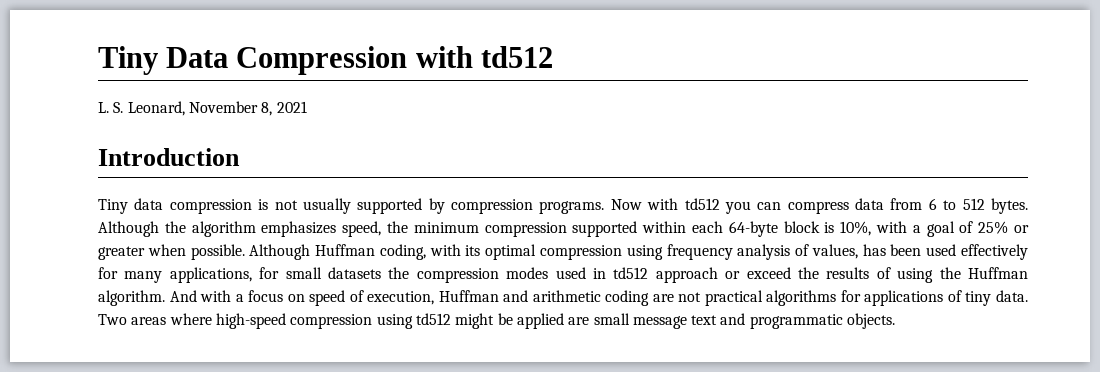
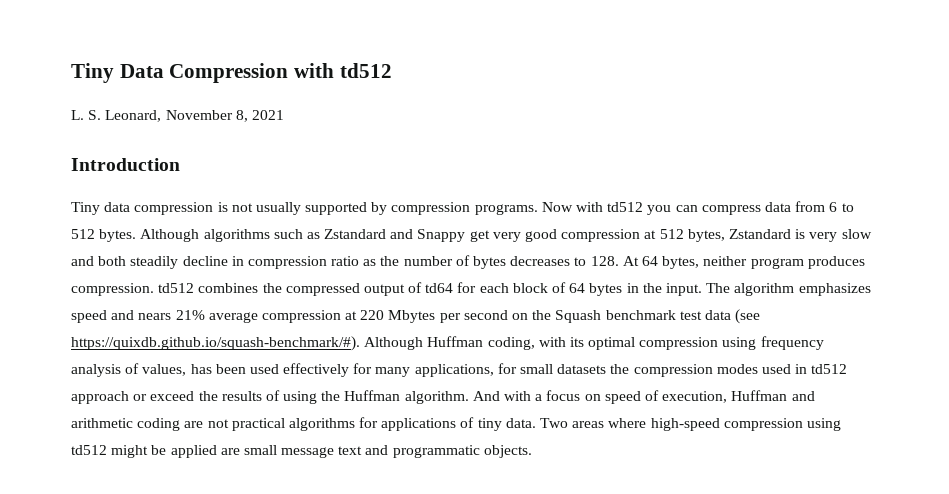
[164,221,1029,237] [98,244,245,260] the algorithm emphasizes speed, the minimum compression supported within each 64-byte block is 10%, with a goal of 25% or greater when possible. -> [203,229,872,242] [71,255,865,269] [71,282,871,296] [71,309,761,324] [71,336,360,351] algorithms such as Zstandard and Snappy get very good compression at 512 bytes, Zstandard is very slow and both steadily decline in compression ratio as the number of bytes decreases to 128. At 64 bytes, neither program produces compression. td512 combines the compressed output of td64 for each block of 64 bytes in the input. The algorithm emphasizes speed and nears 21% average compression at 220 Mbytes per second on the Squash benchmark test data (see https://quixdb.github.io/squash-benchmark/#).

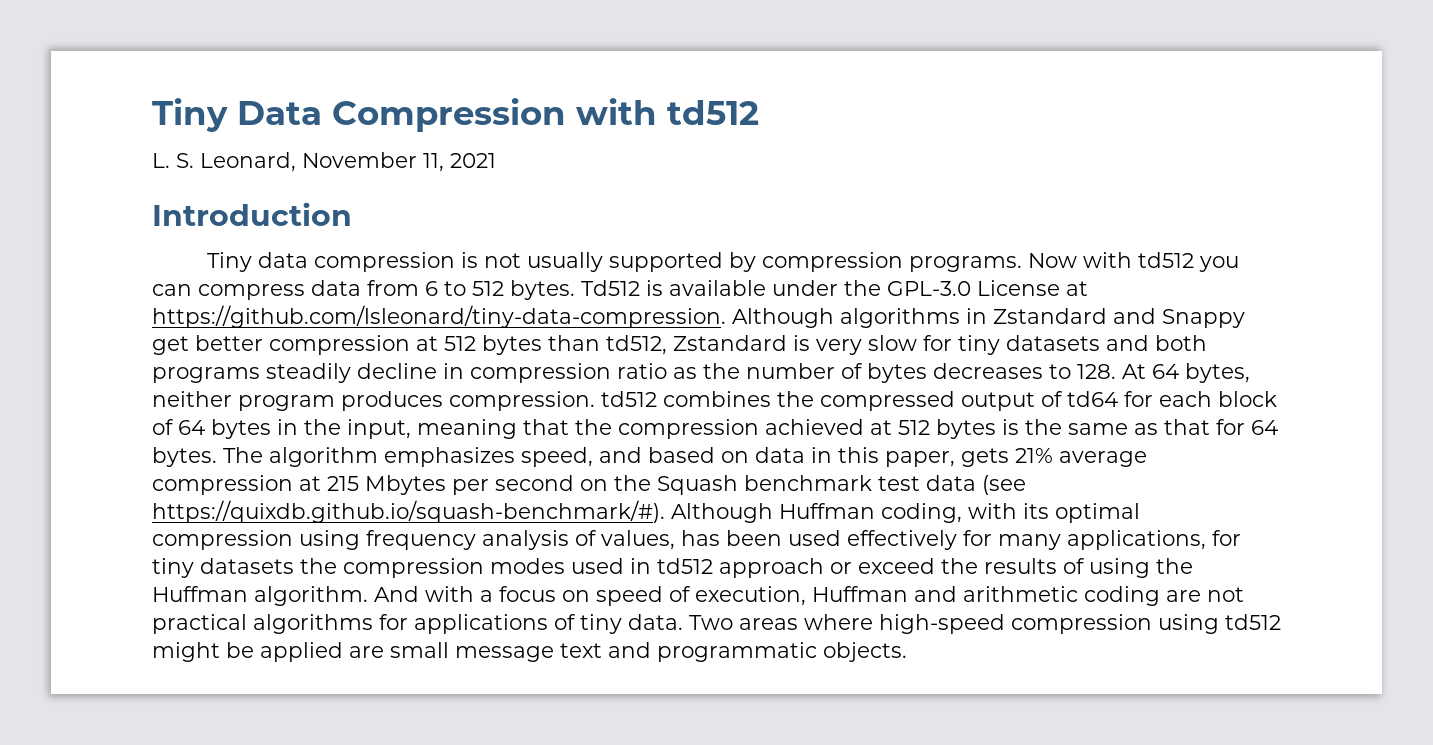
[235,110,248,122] 8, -> [423,153,444,172] 11,
[140,229,320,242] Although algorithms such as -> [581,280,1088,296] [152,305,987,328] Td512 is available under the GPL-3.0 License at https://github.com/lsleonard/tiny-data-compression. Although algorithms in
[492,229,558,242] very good -> [195,335,263,351] better
[687,229,725,242] bytes, -> [482,335,667,355] bytes than td512,
(872, 234) none -> [923,335,1100,355] for tiny datasets
(127, 261) none -> [152,367,260,383] programs
[665,283,871,296] [71,310,172,323] input. The algorithm emphasizes speed and nears -> [347,419,1278,439] [152,447,1009,467] input, meaning that the compression achieved at 512 bytes is the same as that for 64 bytes. The algorithm emphasizes speed, and based on data in this paper, gets
[360,310,385,320] 220 -> [327,476,359,491] 215
[520,364,554,374] small -> [152,558,194,578] tiny

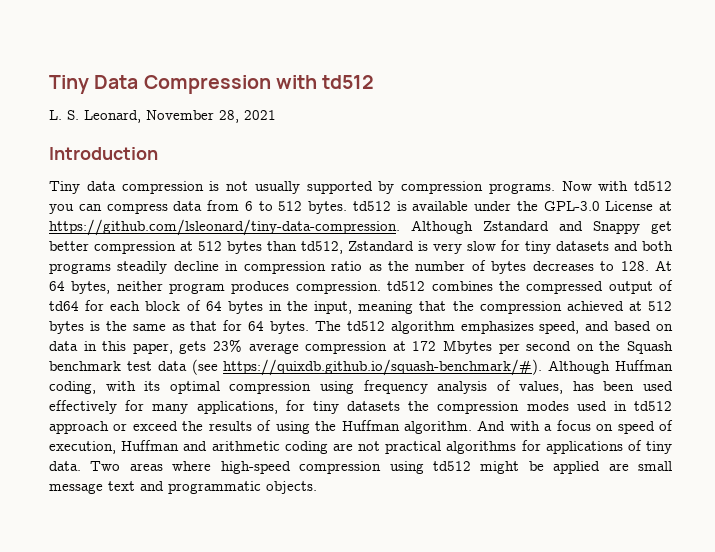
[423,153,444,172] 11, -> [219,110,239,123] 28,
[581,280,640,296] Td512 -> [352,201,391,211] td512
[840,308,987,328] algorithms in -> (473, 227) none
(263, 455) none -> [346,321,385,331] td512
[1015,448,1053,463] 21% -> [213,339,242,352] 23%
[327,476,359,491] 215 -> [412,341,437,351] 172

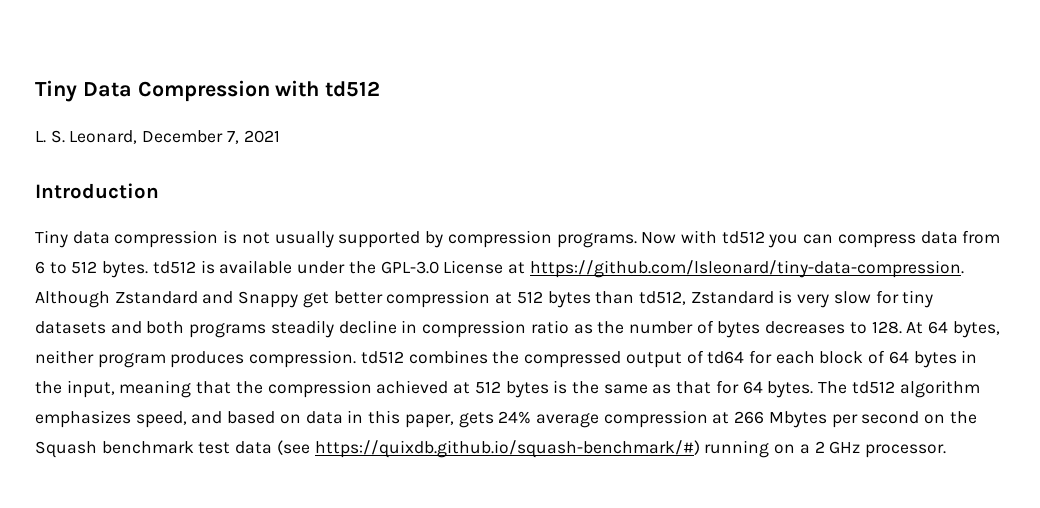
[146,110,239,123] November 28, -> [142,130,239,144] December 7,
[213,339,242,352] 23% -> [498,411,532,424] 24%
[412,341,437,351] 172 -> [734,411,765,424] 266
[223,359,674,376] [49,380,674,394] [49,400,672,414] [49,420,673,434] [49,440,672,454] [49,461,672,474] [49,481,317,494] https://quixdb.github.io/squash-benchmark/#). Although Huffman coding, with its optimal compression using frequency analysis of values, has been used effectively for many applications, for tiny datasets the compression modes used in td512 approach or exceed the results of using the Huffman algorithm. And with a focus on speed of execution, Huffman and arithmetic coding are not practical algorithms for applications of tiny data. Two areas where high-speed compression using td512 might be applied are small message text and programmatic objects. -> [314,440,946,458] https://quixdb.github.io/squash-benchmark/#) running on a 2 GHz processor.

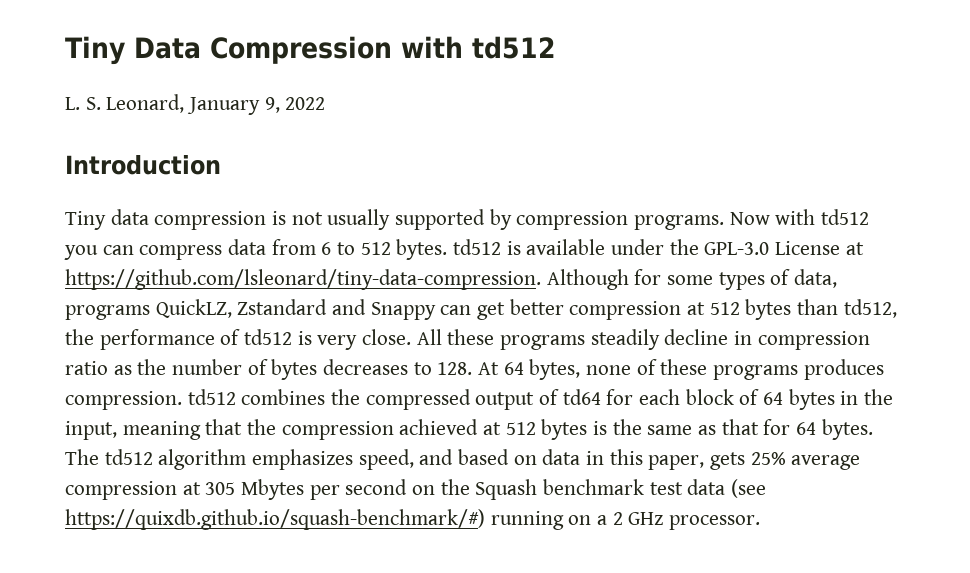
[142,130,280,144] December 7, 2021 -> [187,97,326,115] January 9, 2022
(110, 299) none -> [634,269,838,290] [65,299,232,320] for some types of data, programs QuickLZ,
(299, 299) none -> [440,305,472,315] can
[690,290,934,308] [35,321,185,334] Zstandard is very slow for tiny datasets and both -> [65,329,495,350] the performance of td512 is very close. All these
[35,350,166,368] neither program -> [586,359,799,380] none of these programs
[498,411,532,424] 24% -> [750,452,786,465] 25%
[734,411,765,424] 266 -> [205,482,236,495] 305

